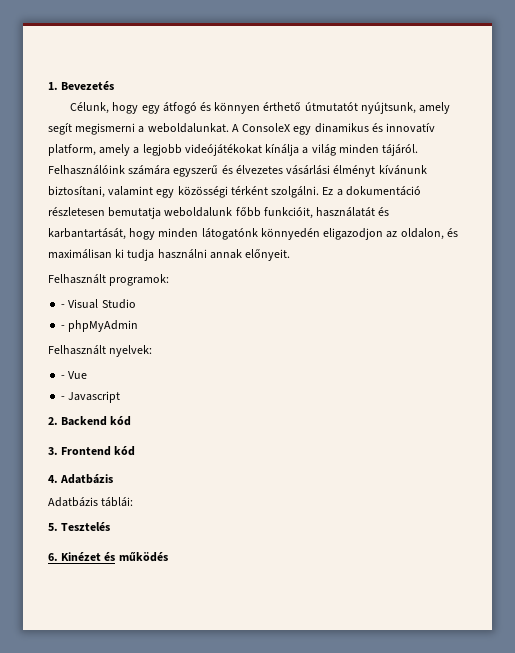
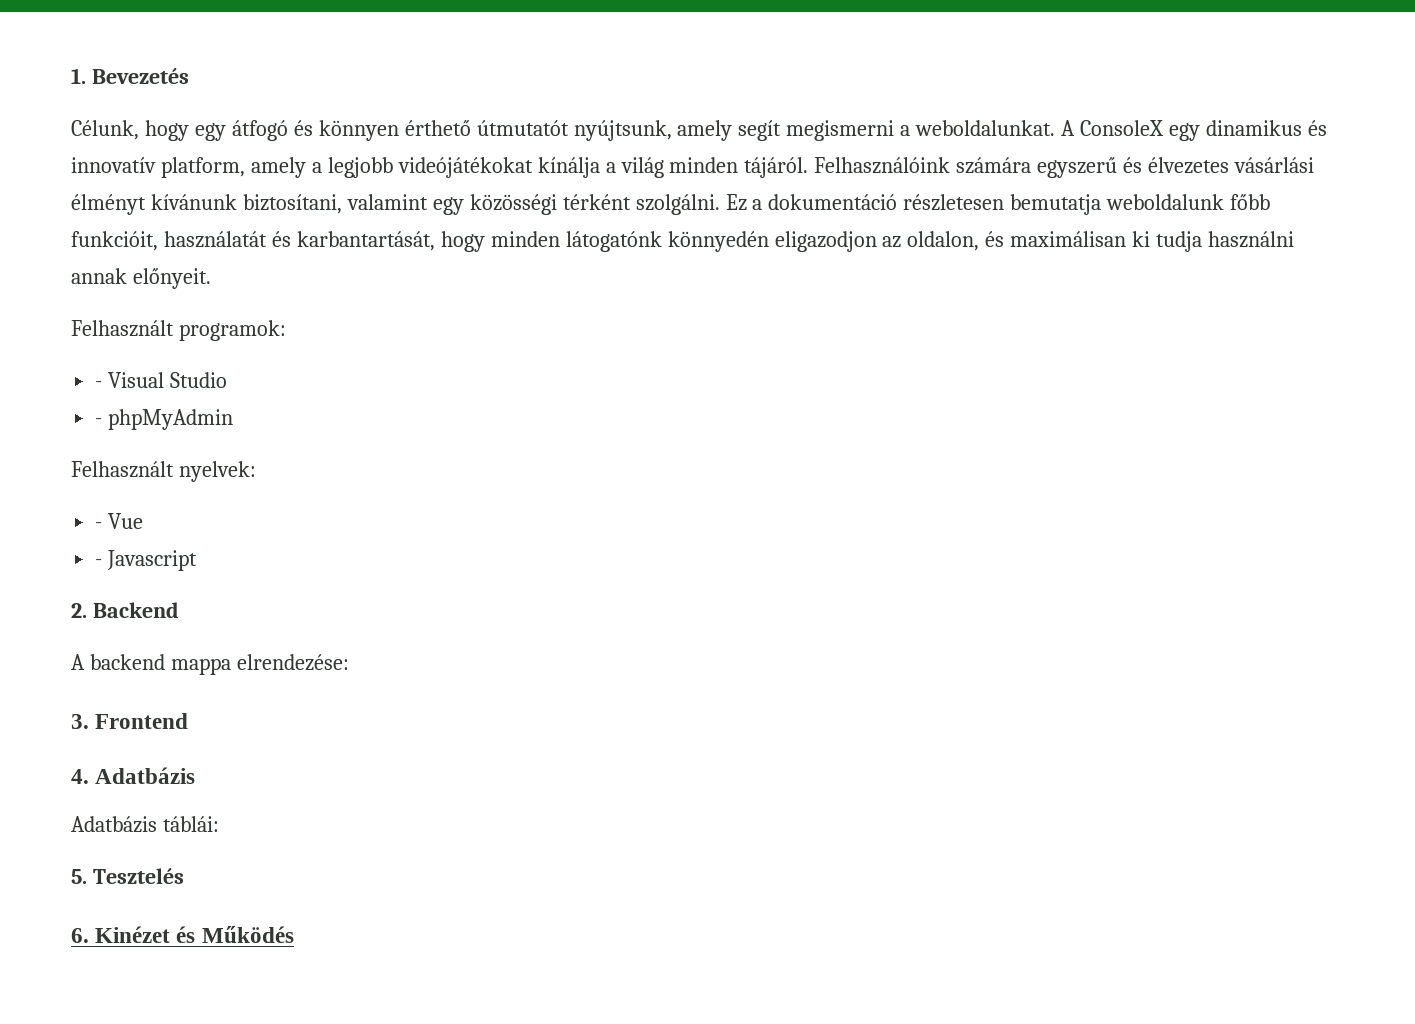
[110,416,132,426] kód -> [71,654,349,675] // A backend mappa elrendezése:
[114,446,136,456] kód -> (189, 721) none
[118,552,168,562] működés -> [201,926,294,943] Működés

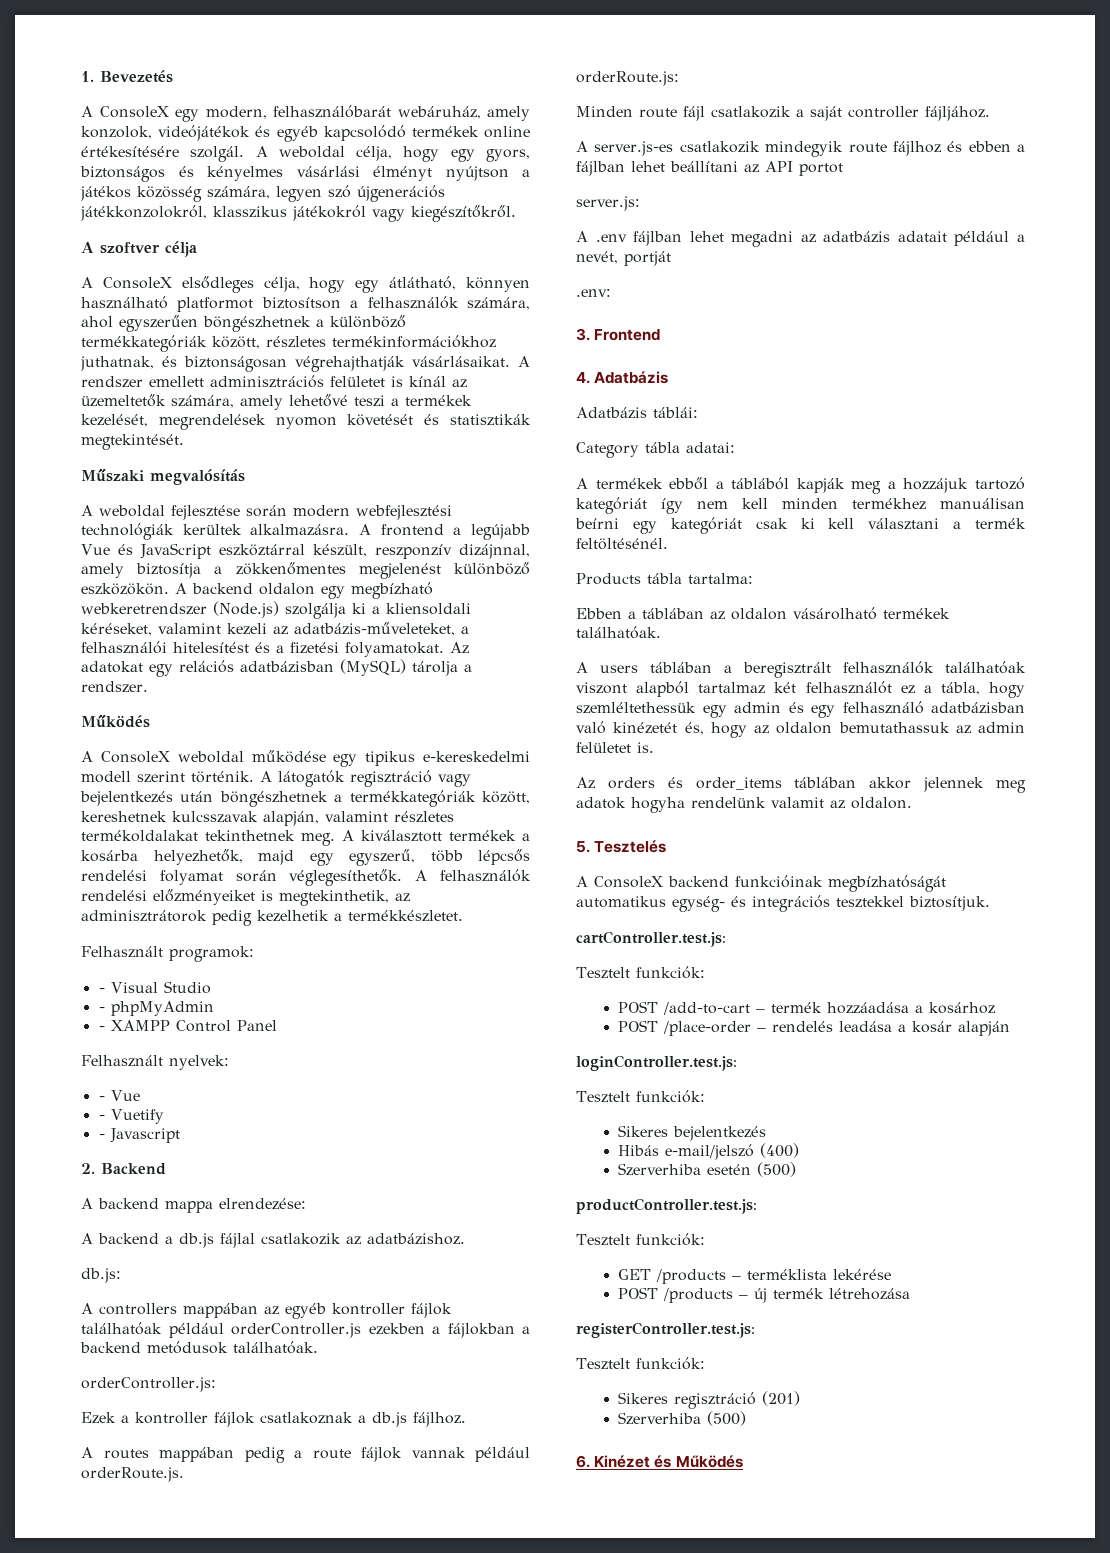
[71,120,1327,141] [71,157,1315,178] [71,194,1271,215] [71,231,1295,252] [71,268,211,289] Célunk, hogy egy átfogó és könnyen érthető útmutatót nyújtsunk, amely segít megismerni a weboldalunkat. A ConsoleX egy dinamikus és innovatív platform, amely a legjobb videójátékokat kínálja a világ minden tájáról. Felhasználóink számára egyszerű és élvezetes vásárlási élményt kívánunk biztosítani, valamint egy közösségi térként szolgálni. Ez a dokumentáció részletesen bemutatja weboldalunk főbb funkcióit, használatát és karbantartását, hogy minden látogatónk könnyedén eligazodjon az oldalon, és maximálisan ki tudja használni annak előnyeit. -> [81,105,530,122] [81,125,530,142] [81,146,530,162] [80,166,530,182] [80,185,445,202] [80,205,516,222] [81,241,197,257] [81,276,530,293] [81,296,530,312] [81,315,406,332] [81,335,496,352] [80,356,530,372] [81,375,467,388] [81,394,472,410] [81,414,531,430] [81,434,184,450] [81,469,245,485] [81,505,452,520] [81,523,531,540] [81,543,530,559] [81,562,530,579] [81,582,433,599] [81,601,471,619] [81,622,469,636] [81,641,469,657] [81,659,472,677] [81,681,148,693] [81,715,150,728] [81,750,530,767] [81,770,471,787] [80,790,530,807] [81,811,454,826] [81,830,530,846] [81,849,530,866] [81,869,531,886] [81,889,410,906] [81,910,463,926] A ConsoleX egy modern, felhasználóbarát webáruház, amely konzolok, videójátékok és egyéb kapcsolódó termékek online értékesítésére szolgál. A weboldal célja, hogy egy gyors, biztonságos és kényelmes vásárlási élményt nyújtson a játékos közösség számára, legyen szó újgenerációs játékkonzolokról, klasszikus játékokról vagy kiegészítőkről. // A szoftver célja // A ConsoleX elsődleges célja, hogy egy átlátható, könnyen használható platformot biztosítson a felhasználók számára, ahol egyszerűen böngészhetnek a különböző termékkategóriák között, részletes termékinformációkhoz juthatnak, és biztonságosan végrehajthatják vásárlásaikat. A rendszer emellett adminisztrációs felületet is kínál az üzemeltetők számára, amely lehetővé teszi a termékek kezelését, megrendelések nyomon követését és statisztikák megtekintését. // Műszaki megvalósítás // A weboldal fejlesztése során modern webfejlesztési technológiák kerültek alkalmazásra. A frontend a legújabb Vue és JavaScript eszköztárral készült, reszponzív dizájnnal, amely biztosítja a zökkenőmentes megjelenést különböző eszközökön. A backend oldalon egy megbízható webkeretrendszer (Node.js) szolgálja ki a kliensoldali kéréseket, valamint kezeli az adatbázis-műveleteket, a felhasználói hitelesítést és a fizetési folyamatokat. Az adatokat egy relációs adatbázisban (MySQL) tárolja a rendszer. // Működés // A ConsoleX weboldal működése egy tipikus e-kereskedelmi modell szerint történik. A látogatók regisztráció vagy bejelentkezés után böngészhetnek a termékkategóriák között, kereshetnek kulcsszavak alapján, valamint részletes termékoldalakat tekinthetnek meg. A kiválasztott termékek a kosárba helyezhetők, majd egy egyszerű, több lépcsős rendelési folyamat során véglegesíthetők. A felhasználók rendelési előzményeiket is megtekinthetik, az adminisztrátorok pedig kezelhetik a termékkészletet.
(234, 419) none -> [98,1020,277,1032] // - XAMPP Control Panel
(144, 521) none -> [98,1109,164,1124] // - Vuetify
(349, 662) none -> [81,1233,465,1248] [81,1268,121,1283] [81,1303,452,1319] [81,1322,531,1338] [80,1341,318,1354] [81,1377,216,1392] [81,1412,466,1427] [81,1447,530,1463] [81,1467,184,1482] [576,71,679,86] [576,106,990,121] [576,141,1025,157] [576,161,843,176] [576,196,640,211] [576,231,1025,247] [576,251,671,266] [576,289,611,297] // A backend a db.js fájlal csatlakozik az adatbázishoz. // db.js: // A controllers mappában az egyéb kontroller fájlok találhatóak például orderController.js ezekben a fájlokban a backend metódusok találhatóak. // orderController.js: // Ezek a kontroller fájlok csatlakoznak a db.js fájlhoz. // A routes mappában pedig a route fájlok vannak például orderRoute.js. // orderRoute.js: // Minden route fájl csatlakozik a saját controller fájljához. // A server.js-es csatlakozik mindegyik route fájlhoz és ebben a fájlban lehet beállítani az API portot // server.js: // A .env fájlban lehet megadni az adatbázis adatait például a nevét, portját // .env:
[71,868,184,884] 5. Tesztelés -> [576,442,735,458] [576,477,1025,494] [576,497,1025,514] [575,517,1026,534] [576,538,668,550] [576,573,753,585] [576,607,950,620] [576,626,661,639] [576,661,1026,678] [576,681,1025,698] [576,701,1025,718] [576,721,1025,738] [576,742,654,753] [576,777,1026,793] [576,797,912,813] [576,840,667,853] [576,875,946,892] [576,895,990,912] [576,931,726,947] [576,966,705,979] [618,1001,996,1015] [618,1020,1011,1036] [576,1055,737,1071] [576,1090,705,1103] [618,1125,767,1141] [618,1143,800,1160] [618,1162,797,1177] [576,1198,757,1214] [576,1233,705,1246] [618,1269,892,1284] [618,1287,911,1303] [576,1322,755,1338] [576,1357,705,1370] [618,1391,801,1409] [618,1411,747,1426] Category tábla adatai: // A termékek ebből a táblából kapják meg a hozzájuk tartozó kategóriát így nem kell minden termékhez manuálisan beírni egy kategóriát csak ki kell választani a termék feltöltésénél. // Products tábla tartalma: // Ebben a táblában az oldalon vásárolható termékek találhatóak. // A users táblában a beregisztrált felhasználók találhatóak viszont alapból tartalmaz két felhasználót ez a tábla, hogy szemléltethessük egy admin és egy felhasználó adatbázisban való kinézetét és, hogy az oldalon bemutathassuk az admin felületet is. // Az orders és order_items táblában akkor jelennek meg adatok hogyha rendelünk valamit az oldalon. // 5. Tesztelés // A ConsoleX backend funkcióinak megbízhatóságát automatikus egység- és integrációs tesztekkel biztosítjuk. // cartController.test.js: // Tesztelt funkciók: // POST /add-to-cart – termék hozzáadása a kosárhoz // POST /place-order – rendelés leadása a kosár alapján // loginController.test.js: // Tesztelt funkciók: // Sikeres bejelentkezés // Hibás e-mail/jelszó (400) // Szerverhiba esetén (500) // productController.test.js: // Tesztelt funkciók: // GET /products – terméklista lekérése // POST /products – új termék létrehozása // registerController.test.js: // Tesztelt funkciók: // Sikeres regisztráció (201) // Szerverhiba (500)

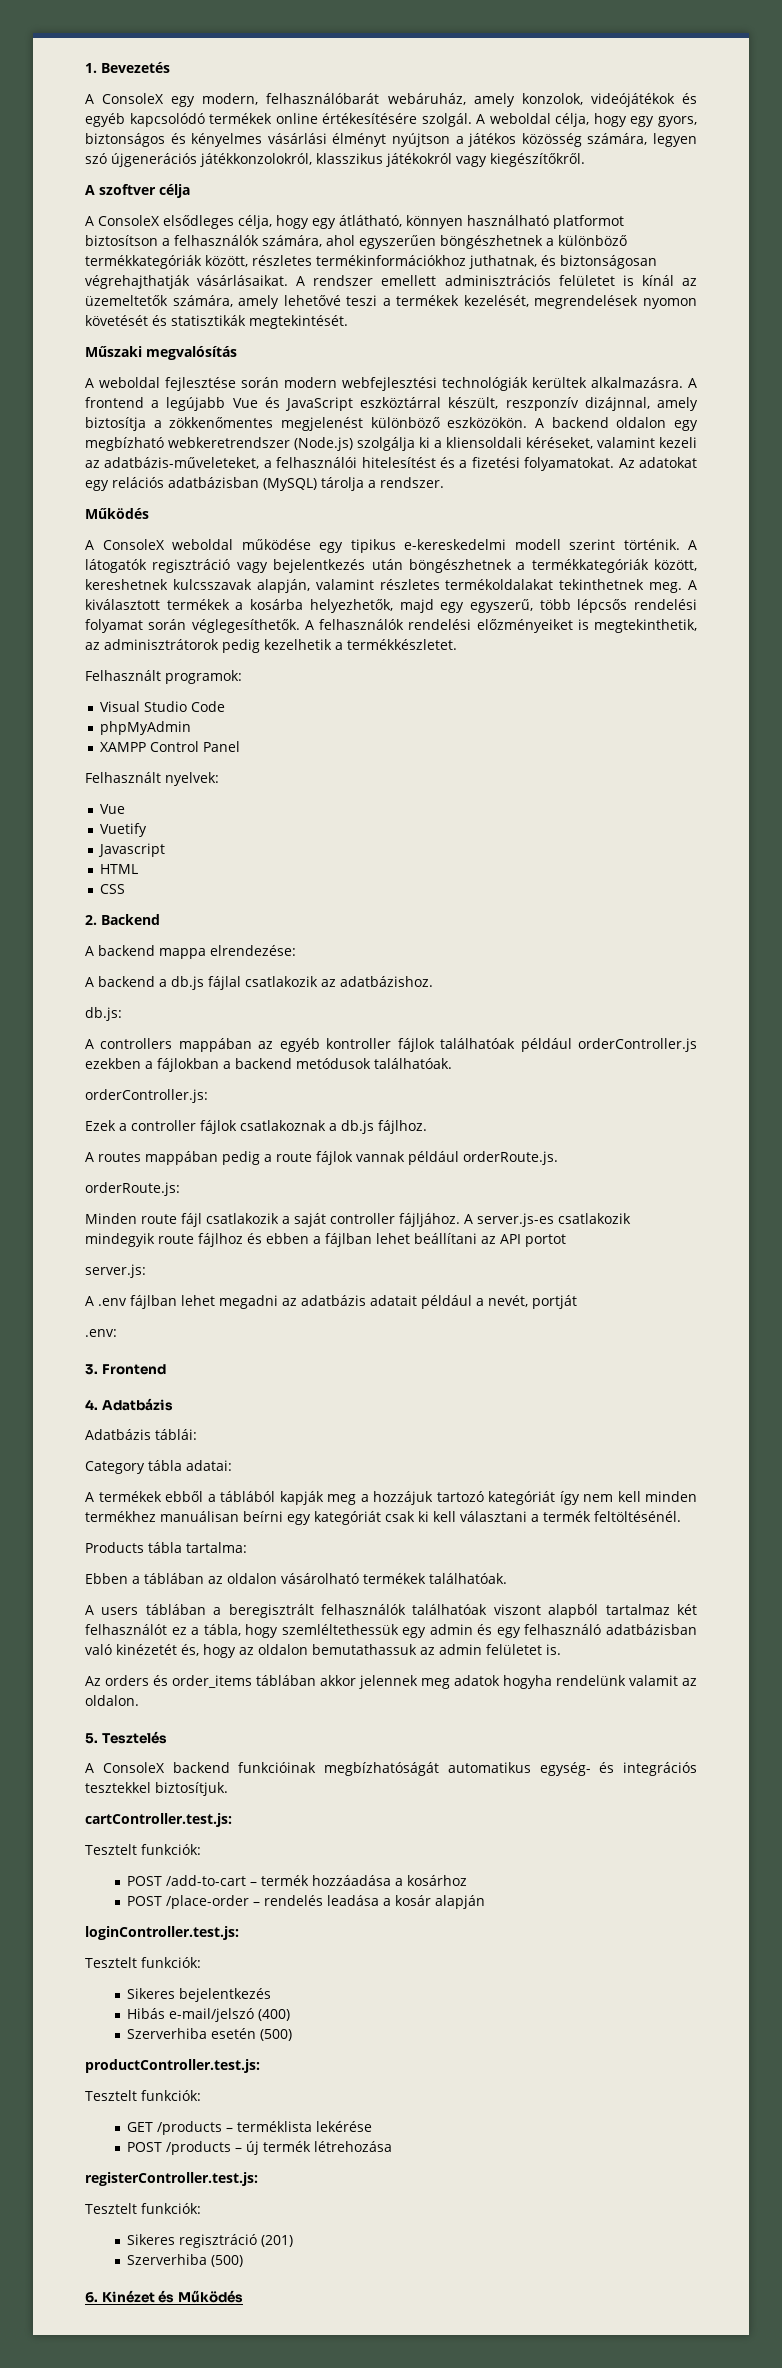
[98,988,105,993] - -> (242, 677) none
[98,1007,105,1012] // - -> [191,701,226,712] Code //
[98,1026,105,1031] - -> (192, 728) none
[98,1096,105,1101] - -> (219, 779) none
[98,1115,105,1120] - -> (126, 809) none
[98,1134,105,1139] - -> (148, 830) none
(180, 1135) none -> [100,864,139,874] [100,884,126,894] // HTML // CSS
[135,1412,208,1424] kontroller -> [131,1120,196,1131] controller
(990, 113) // -> (460, 1220) none

